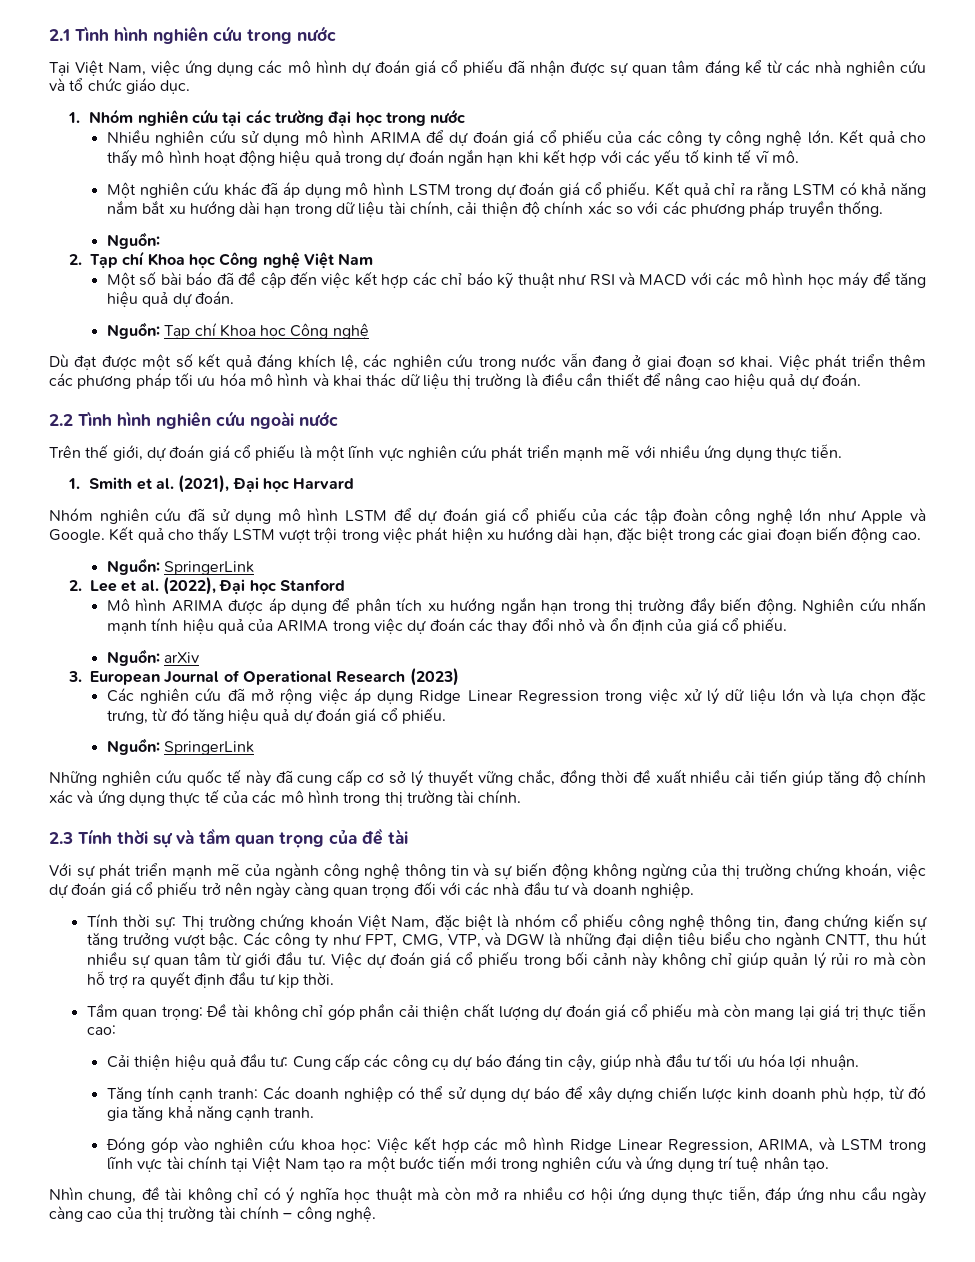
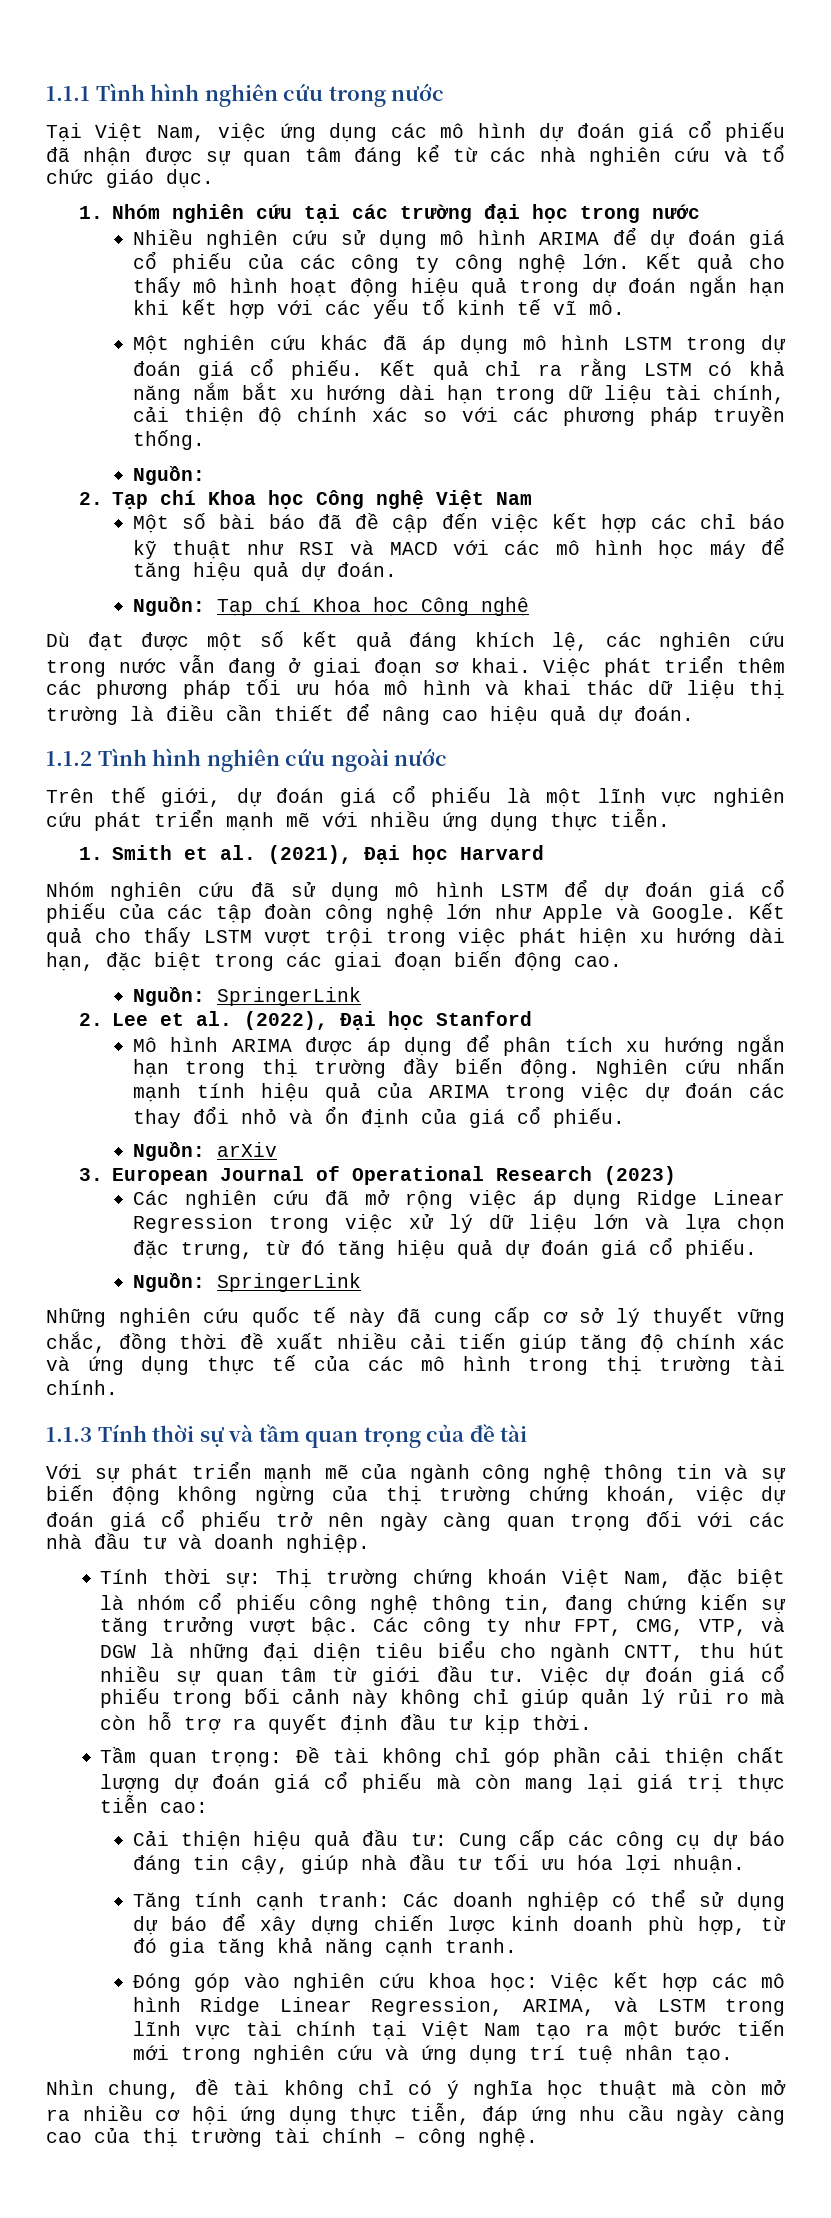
[49,29,70,41] 2.1 -> [46,86,90,101] 1.1.1
[49,414,73,426] 2.2 -> [46,751,92,766] 1.1.2
[49,832,73,844] 2.3 -> [46,1427,92,1442] 1.1.3

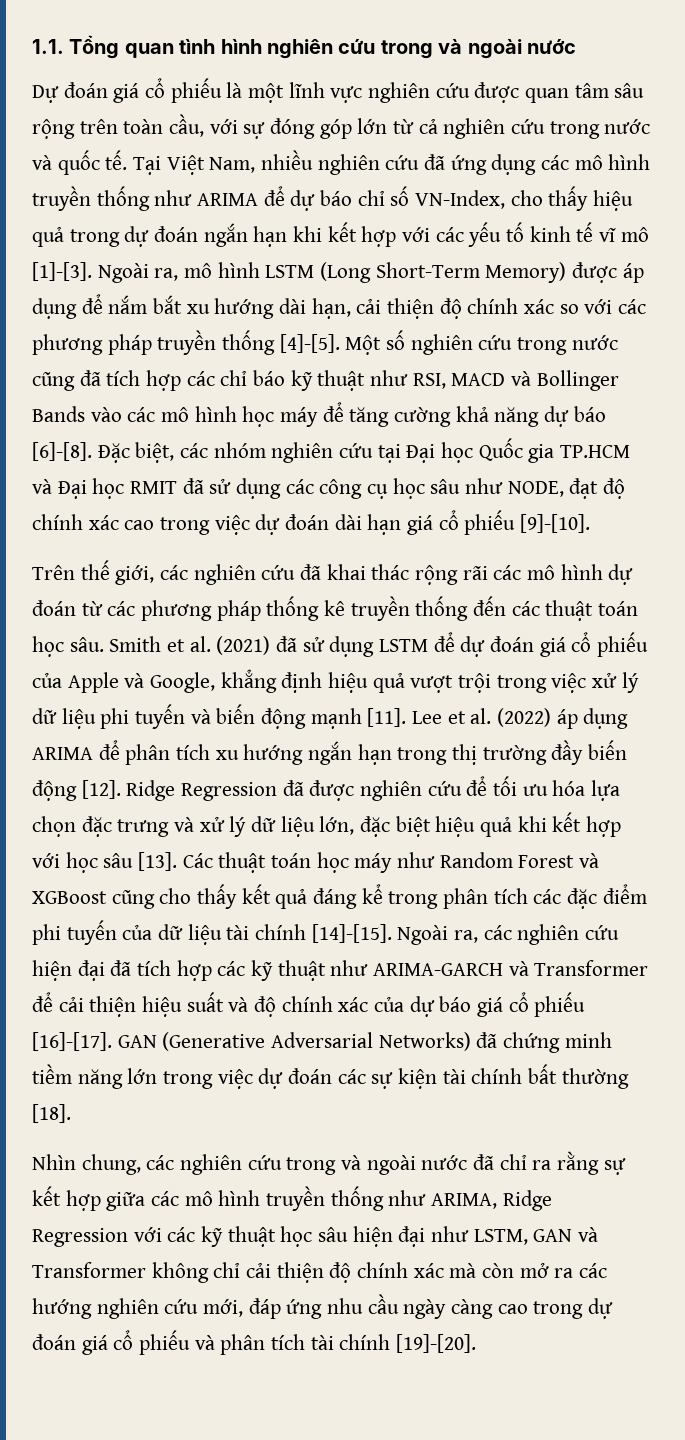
[46,83,145,101] 1.1.1 Tình -> [32,35,216,59] 1.1. Tổng quan tình
[391,83,445,101] [46,123,267,142] nước // Tại Việt Nam, việc -> [438,38,576,59] [32,78,645,103] [32,114,651,139] [32,150,446,175] và ngoài nước // Dự đoán giá cổ phiếu là một lĩnh vực nghiên cứu được quan tâm sâu rộng trên toàn cầu, với sự đóng góp lớn từ cả nghiên cứu trong nước và quốc tế. Tại Việt Nam, nhiều nghiên cứu đã
[539,120,785,142] [46,144,785,166] [46,169,214,188] [78,204,701,223] [132,227,785,249] [132,251,785,273] [132,277,399,297] dự đoán giá cổ phiếu đã nhận được sự quan tâm đáng kể từ các nhà nghiên cứu và tổ chức giáo dục. // 1. Nhóm nghiên cứu tại các trường đại học trong nước // Nhiều nghiên cứu sử dụng mô hình ARIMA để dự đoán giá cổ phiếu của các công ty công nghệ lớn. Kết quả cho thấy mô hình hoạt động -> [32,186,589,211] truyền thống như ARIMA để dự báo chỉ số VN-Index, cho thấy
[588,300,625,315] [132,335,786,354] [132,358,785,380] [132,385,181,404] mô. // Một nghiên cứu khác đã áp dụng mô hình LSTM trong dự đoán giá cổ phiếu. Kết quả chỉ ra rằng LSTM có khả năng -> [620,227,649,242] [32,262,644,283] [32,294,103,319] mô [1]-[3]. Ngoài ra, mô hình LSTM (Long Short-Term Memory) được áp dụng để
[447,385,786,404] hạn trong dữ liệu tài chính, -> [311,298,351,319] hạn,
[132,430,205,450] [132,466,205,485] [78,490,533,509] [132,513,589,533] thống. // Nguồn: // 2. Tạp chí Khoa học Công nghệ Việt Nam // Một số bài báo đã đề cập đến việc kết -> [222,330,618,355] [32,370,141,391] thống [4]-[5]. Một số nghiên cứu trong nước cũng đã tích
[298,540,489,555] RSI và MACD với -> [412,370,619,391] [32,406,122,422] RSI, MACD và Bollinger Bands vào
[192,561,397,581] [132,597,529,616] [46,631,786,651] [46,655,786,677] [46,679,785,699] [46,703,694,725] [46,748,448,772] [46,785,786,807] [46,809,670,831] [78,845,545,864] [46,881,484,901] hiệu quả dự đoán. // Nguồn: Tạp chí Khoa học Công nghệ // Dù đạt được một số kết quả đáng khích lệ, các nghiên cứu trong nước vẫn đang ở giai đoạn sơ khai. Việc phát triển thêm các phương pháp tối ưu hóa mô hình và khai thác dữ liệu thị trường là điều cần thiết để nâng cao hiệu quả dự đoán. // 1.1.2 Tình hình nghiên cứu ngoài nước // Trên thế giới, dự đoán giá cổ phiếu là một lĩnh vực nghiên cứu phát triển mạnh mẽ với nhiều ứng dụng thực tiễn. // 1. Smith et al. (2021), Đại học Harvard // Nhóm nghiên cứu đã sử dụng mô hình -> [394,406,606,427] [32,438,631,463] [32,478,626,499] [32,510,591,535] [32,560,634,585] [32,596,639,621] [32,636,375,657] cường khả năng dự báo [6]-[8]. Đặc biệt, các nhóm nghiên cứu tại Đại học Quốc gia TP.HCM và Đại học RMIT đã sử dụng các công cụ học sâu như NODE, đạt độ chính xác cao trong việc dự đoán dài hạn giá cổ phiếu [9]-[10]. // Trên thế giới, các nghiên cứu đã khai thác rộng rãi các mô hình dự đoán từ các phương pháp thống kê truyền thống đến các thuật toán học sâu. Smith et al. (2021) đã sử dụng
[167,903,786,923] [46,927,786,947] [46,951,622,971] [132,987,361,1006] [78,1011,533,1030] [132,1037,453,1056] các tập đoàn công nghệ lớn như Apple và Google. Kết quả cho thấy LSTM vượt trội trong việc phát hiện xu hướng dài hạn, đặc biệt trong các giai đoạn biến động cao. // Nguồn: SpringerLink // 2. Lee et al. (2022), Đại học Stanford // Mô hình ARIMA được áp dụng -> [67,669,639,693] [32,704,629,729] [32,747,93,760] Apple và Google, khẳng định hiệu quả vượt trội trong việc xử lý dữ liệu phi tuyến và biến động mạnh [11]. Lee et al. (2022) áp dụng ARIMA
[519,1058,785,1078] [132,1082,489,1102] động. Nghiên cứu nhấn mạnh tính hiệu quả của ARIMA -> [32,776,621,801] [32,812,622,837] [32,852,600,873] [32,884,647,909] [32,920,620,945] [32,960,649,981] [32,992,586,1017] [32,1032,612,1053] [32,1064,158,1089] động [12]. Ridge Regression đã được nghiên cứu để tối ưu hóa lựa chọn đặc trưng và xử lý dữ liệu lớn, đặc biệt hiệu quả khi kết hợp với học sâu [13]. Các thuật toán học máy như Random Forest và XGBoost cũng cho thấy kết quả đáng kể trong phân tích các đặc điểm phi tuyến của dữ liệu tài chính [14]-[15]. Ngoài ra, các nghiên cứu hiện đại đã tích hợp các kỹ thuật như ARIMA-GARCH và Transformer để cải thiện hiệu suất và độ chính xác của dự báo giá cổ phiếu [16]-[17]. GAN (Generative Adversarial Networks) đã chứng minh tiềm năng lớn
[132,1106,625,1128] [132,1142,277,1161] [78,1166,677,1185] [132,1189,785,1209] [132,1213,785,1233] [132,1237,757,1259] [132,1273,361,1292] [46,1307,786,1327] [46,1331,786,1353] [46,1355,786,1375] [46,1380,118,1395] [46,1424,528,1448] [46,1461,787,1483] [46,1485,786,1505] [46,1509,786,1531] [46,1533,370,1553] [100,1569,785,1588] [100,1592,786,1614] [100,1616,786,1636] [100,1640,785,1662] [100,1664,786,1686] [100,1688,786,1708] [100,1712,593,1734] [100,1747,785,1767] [100,1771,786,1793] [100,1795,209,1813] [132,1830,785,1850] [132,1854,745,1874] [132,1889,785,1911] [132,1913,786,1935] [132,1937,517,1957] [132,1972,785,1992] [132,1997,785,2016] [132,2020,785,2040] [132,2045,733,2064] [46,2079,786,2099] [46,2103,470,2125] thay đổi nhỏ và ổn định của giá cổ phiếu. // Nguồn: arXiv // 3. European Journal of Operational Research (2023) // Các nghiên cứu đã mở rộng việc áp dụng Ridge Linear Regression trong việc xử lý dữ liệu lớn và lựa chọn đặc trưng, từ đó tăng hiệu quả dự đoán giá cổ phiếu. // Nguồn: SpringerLink // Những nghiên cứu quốc tế này đã cung cấp cơ sở lý thuyết vững chắc, đồng thời đề xuất nhiều cải tiến giúp tăng độ chính xác và ứng dụng thực tế của các mô hình trong thị trường tài chính. // 1.1.3 Tính thời sự và tầm quan trọng của đề tài // Với sự phát triển mạnh mẽ của ngành công nghệ thông tin và sự biến động không ngừng của thị trường chứng khoán, việc dự đoán giá cổ phiếu trở nên ngày càng quan trọng đối với các nhà đầu tư và doanh nghiệp. // Tính thời sự: Thị trường chứng khoán Việt Nam, đặc biệt là nhóm cổ phiếu công nghệ thông tin, đang chứng kiến sự tăng trưởng vượt bậc. Các công ty như FPT, CMG, VTP, và DGW là những đại diện tiêu biểu cho ngành CNTT, thu hút nhiều sự quan tâm từ giới đầu tư. Việc dự đoán giá cổ phiếu trong bối cảnh này không chỉ giúp quản lý rủi ro mà còn hỗ trợ ra quyết định đầu tư kịp thời. // Tầm quan trọng: Đề tài không chỉ góp phần cải thiện chất lượng dự đoán giá cổ phiếu mà còn mang lại giá trị thực tiễn cao: // Cải thiện hiệu quả đầu tư: Cung cấp các công cụ dự báo đáng tin cậy, giúp nhà đầu tư tối ưu hóa lợi nhuận. // Tăng tính cạnh tranh: Các doanh nghiệp có thể sử dụng dự báo để xây dựng chiến lược kinh doanh phù hợp, từ đó gia tăng khả năng cạnh tranh. // Đóng góp vào nghiên cứu khoa học: Việc kết hợp các mô hình Ridge Linear Regression, ARIMA, và LSTM trong lĩnh vực tài chính tại Việt Nam tạo ra một bước tiến mới trong nghiên cứu và ứng dụng trí tuệ nhân tạo. // Nhìn chung, đề tài không chỉ có ý nghĩa học thuật mà còn mở ra nhiều cơ hội ứng dụng thực tiễn, -> [371,1064,629,1089] [32,1104,71,1123] [32,1151,626,1175] [32,1186,552,1211] [32,1226,599,1247] [32,1262,608,1283] [32,1298,244,1319] sự kiện tài chính bất thường [18]. // Nhìn chung, các nghiên cứu trong và ngoài nước đã chỉ ra rằng sự kết hợp giữa các mô hình truyền thống như ARIMA, Ridge Regression với các kỹ thuật học sâu hiện đại như LSTM, GAN và Transformer không chỉ cải thiện độ chính xác mà còn mở ra các hướng nghiên cứu mới,
[94,2127,538,2147] của thị trường tài chính – công nghệ. -> [533,1298,614,1319] [32,1330,477,1355] trong dự đoán giá cổ phiếu và phân tích tài chính [19]-[20].

